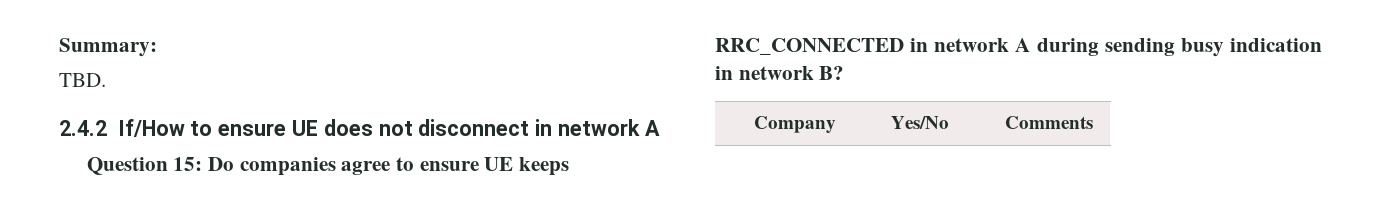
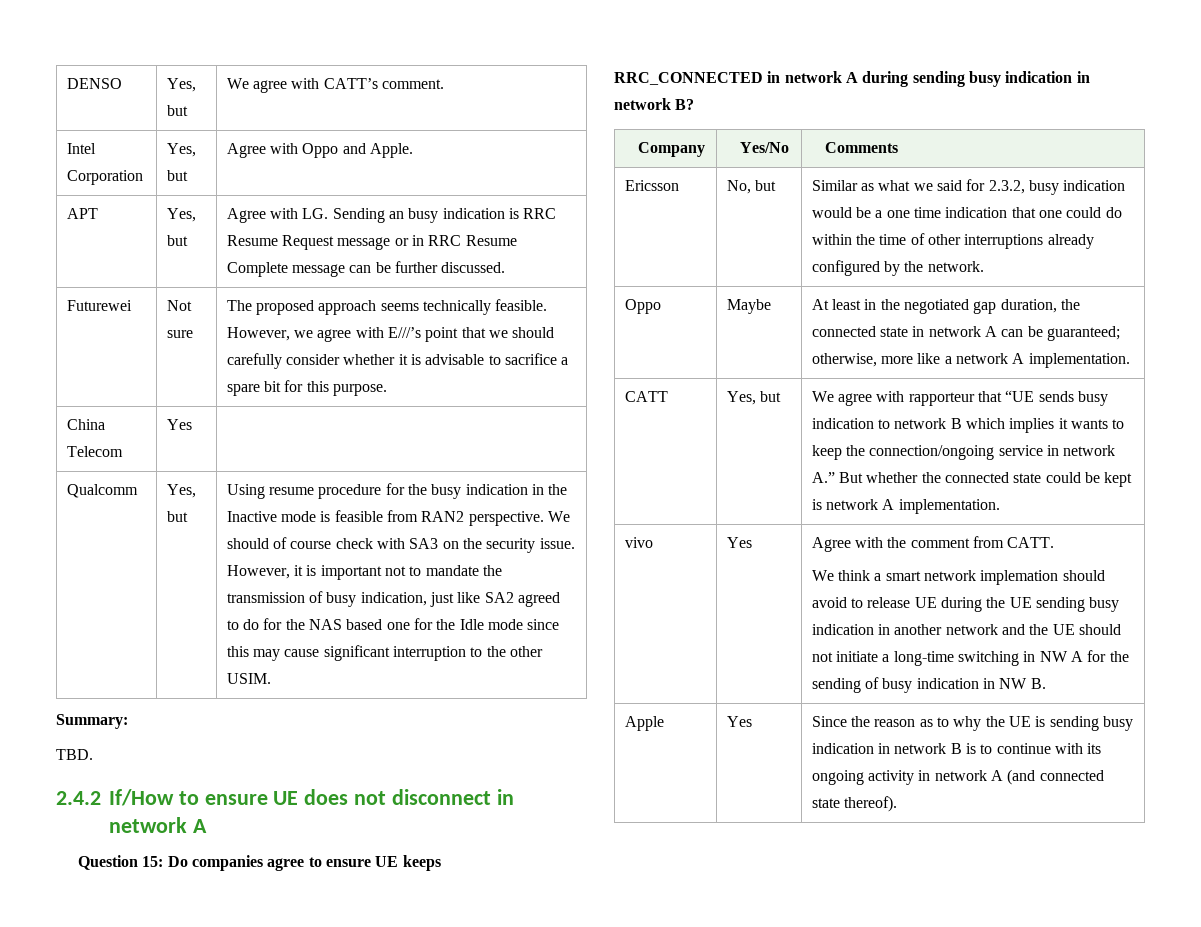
(59, 47) none -> [66,78,122,89] [166,78,196,92] [166,105,188,116] [226,78,445,93] [66,143,96,154] [66,170,143,185] [166,143,196,157] [166,170,188,181] [226,143,414,158] [66,208,98,219] [166,208,196,222] [166,235,188,246] [226,208,557,223] [226,235,517,250] [226,261,506,277] [66,300,132,311] [166,300,192,311] [166,330,193,338] [226,299,548,315] [226,327,555,342] [226,353,569,369] [226,380,388,396] [66,419,105,430] [66,446,123,457] [166,419,192,430] [66,484,138,498] [166,484,196,498] [166,511,188,522] [226,483,568,499] [226,510,571,526] [226,537,575,553] [226,565,503,580] [226,591,561,607] [226,618,560,630] [226,645,544,661] [226,673,271,684] DENSO | Yes, but | We agree with CATT’s comment. // Intel Corporation | Yes, but | Agree with Oppo and Apple. // APT | Yes, but | Agree with LG. Sending an busy indication is RRC Resume Request message or in RRC Resume Complete message can be further discussed. // Futurewei | Not sure | The proposed approach seems technically feasible. However, we agree with E///’s point that we should carefully consider whether it is advisable to sacrifice a spare bit for this purpose. // China Telecom | Yes | // Qualcomm | Yes, but | Using resume procedure for the busy indication in the Inactive mode is feasible from RAN2 perspective. We should of course check with SA3 on the security issue. However, it is important not to mandate the transmission of busy indication, just like SA2 agreed to do for the NAS based one for the Idle mode since this may cause significant interruption to the other USIM. //
(1094, 122) none -> [624,180,679,191] [726,180,777,194] [811,179,1126,195] [811,207,1122,218] [811,233,1094,249] [811,260,984,276] [624,299,661,314] [726,299,771,314] [811,299,1081,314] [811,326,1121,341] [811,353,1130,368] [624,391,668,402] [726,391,782,405] [811,390,1109,406] [811,418,1125,433] [811,445,1116,460] [811,472,1133,487] [811,499,1000,514] [624,537,653,548] [726,537,752,548] [811,536,1055,552] [811,570,1105,585] [811,597,1120,612] [811,624,1122,635] [811,650,1129,666] [811,677,1046,693] [624,716,664,731] [726,716,752,727] [811,716,1134,731] [811,743,1102,754] [811,769,1104,785] [811,796,898,812] // Ericsson | No, but | Similar as what we said for 2.3.2, busy indication would be a one time indication that one could do within the time of other interruptions already configured by the network. // Oppo | Maybe | At least in the negotiated gap duration, the connected state in network A can be guaranteed; otherwise, more like a network A implementation. // CATT | Yes, but | We agree with rapporteur that “UE sends busy indication to network B which implies it wants to keep the connection/ongoing service in network A.” But whether the connected state could be kept is network A implementation. // vivo | Yes | Agree with the comment from CATT. // We think a smart network implemation should avoid to release UE during the UE sending busy indication in another network and the UE should not initiate a long-time switching in NW A for the sending of busy indication in NW B. // Apple | Yes | Since the reason as to why the UE is sending busy indication in network B is to continue with its ongoing activity in network A (and connected state thereof).

